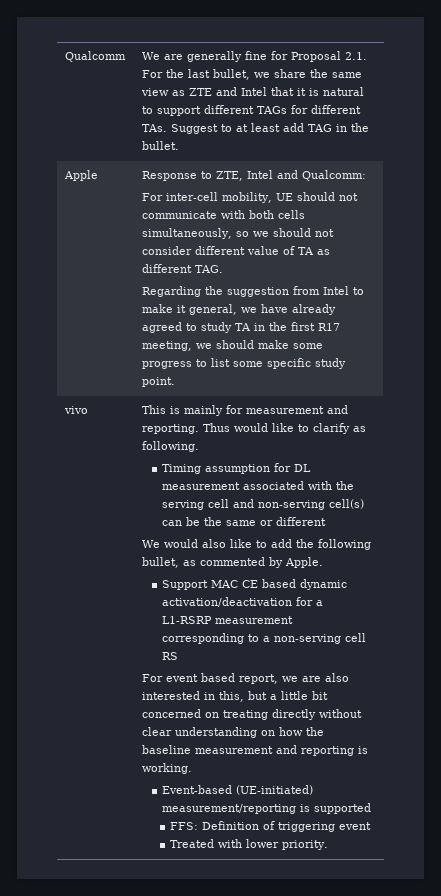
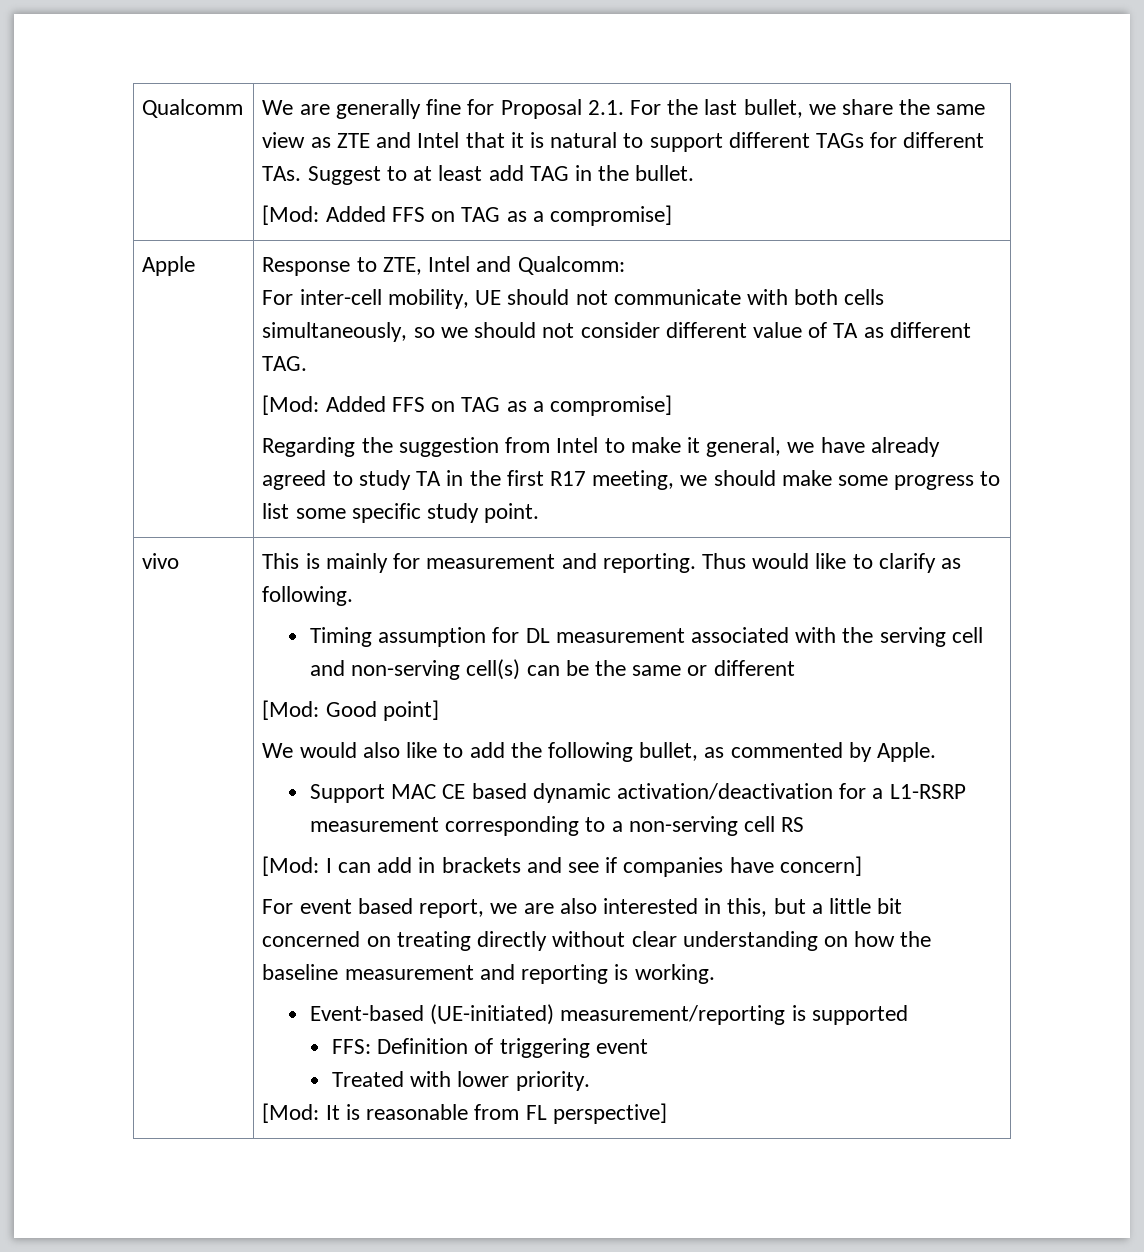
(180, 145) none -> [262,205,672,226] // [Mod: Added FFS on TAG as a compromise]
(224, 269) none -> [262,395,672,416] // [Mod: Added FFS on TAG as a compromise]
(327, 521) none -> [262,700,439,721] // [Mod: Good point]
(179, 656) none -> [262,856,862,877] // [Mod: I can add in brackets and see if companies have concern]
(328, 845) none -> [262,1103,667,1124] // [Mod: It is reasonable from FL perspective]

